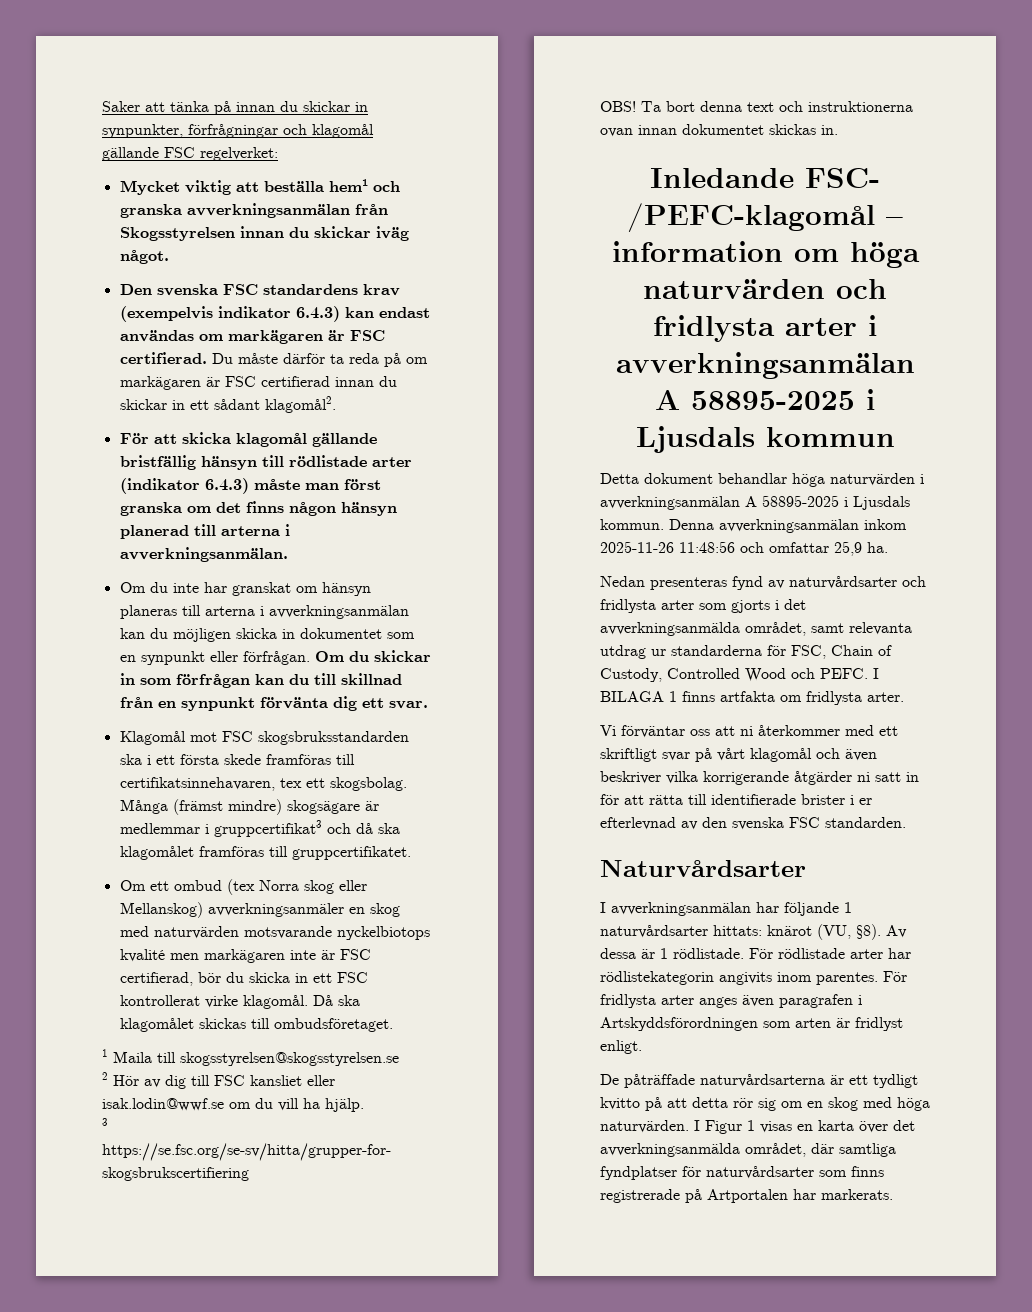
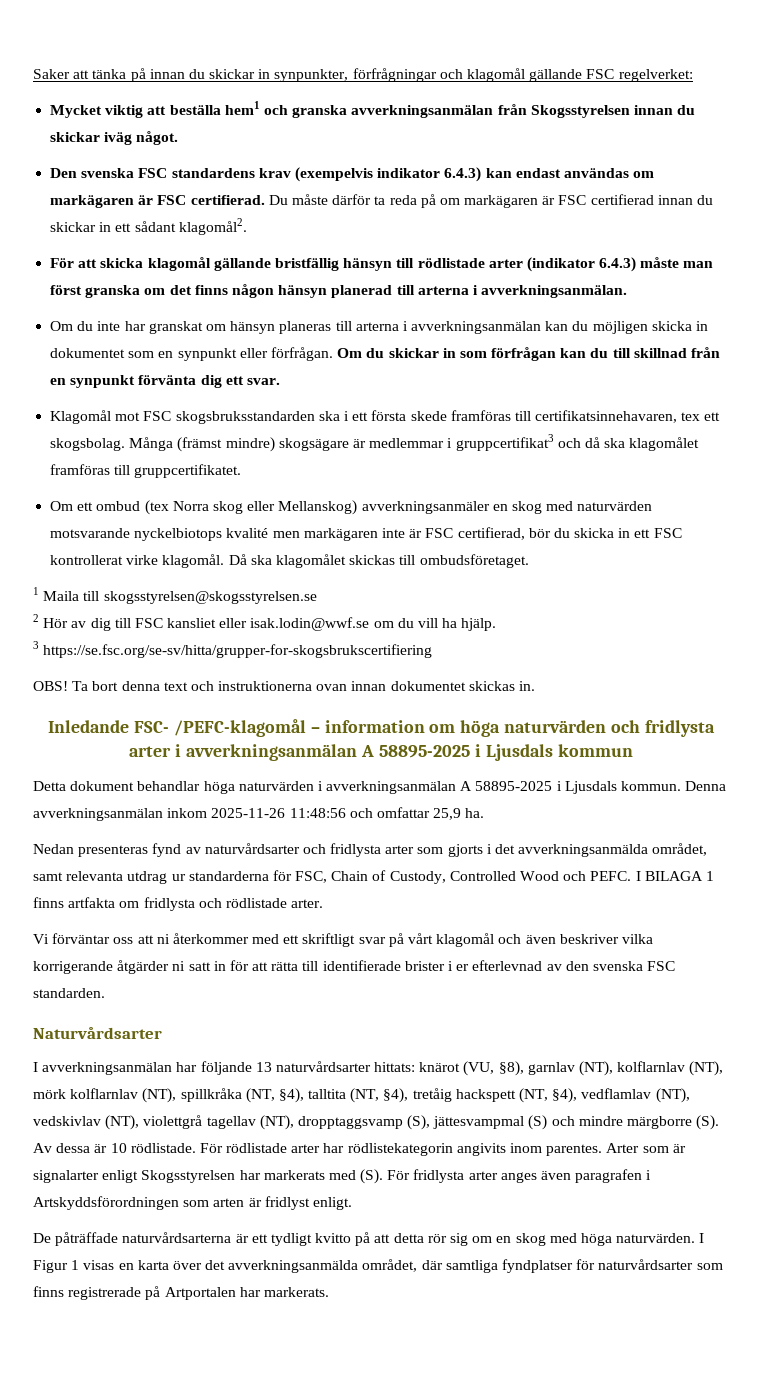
(862, 698) none -> [198,898,287,908] och rödlistade
[844,902,852,913] 1 -> [255,1062,272,1072] 13
[856,924,881,940] §8). -> [498,1061,724,1076] [33,1088,690,1103] [33,1115,720,1130] §8), garnlav (NT), kolflarnlav (NT), mörk kolflarnlav (NT), spillkråka (NT, §4), talltita (NT, §4), tretåig hackspett (NT, §4), vedflamlav (NT), vedskivlav (NT), violettgrå tagellav (NT), dropptaggsvamp (S), jättesvampmal (S) och mindre märgborre (S).
[660,948,668,959] 1 -> [110,1143,127,1153] 10
(878, 978) none -> [606,1143,686,1153] [33,1169,384,1184] Arter som är signalarter enligt Skogsstyrelsen har markerats med (S).

